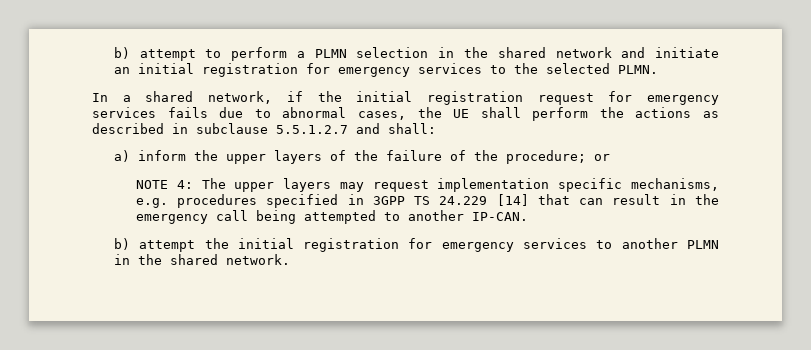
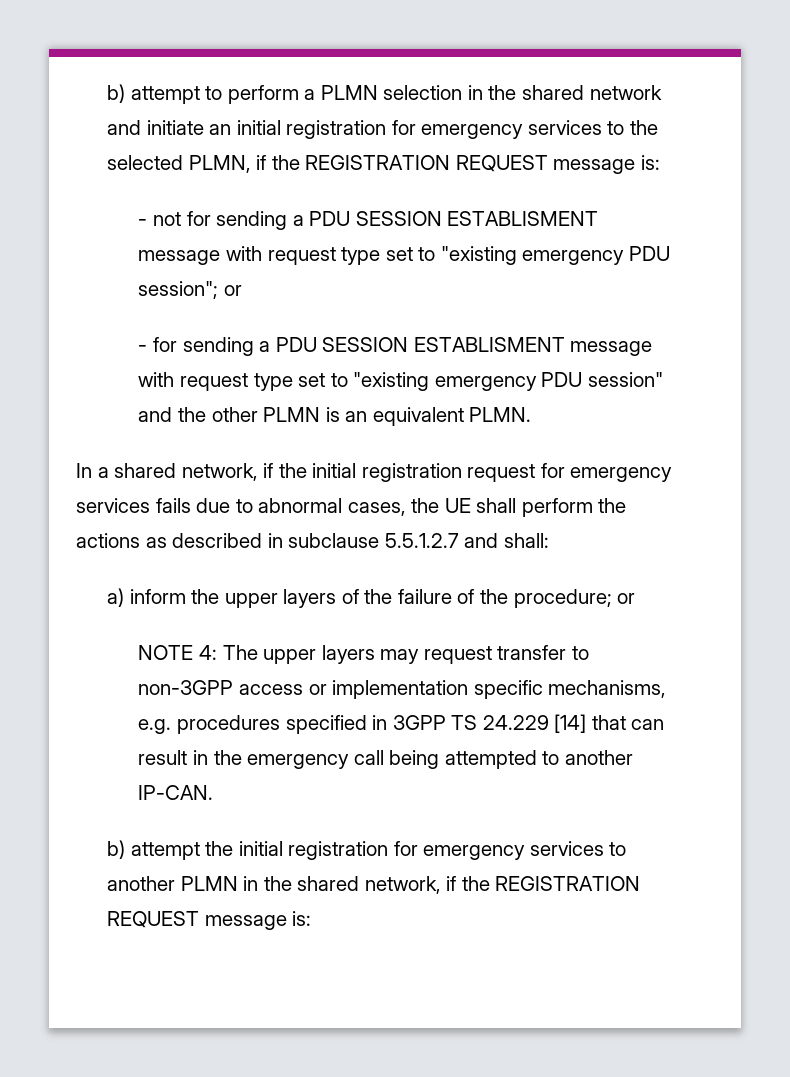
(610, 68) none -> [188,155,660,174] [138,211,599,230] [138,246,670,265] [138,281,242,299] [138,337,653,356] [138,372,663,391] [138,407,464,426] PLMN, if the REGISTRATION REQUEST message is: // - not for sending a PDU SESSION ESTABLISMENT message with request type set to "existing emergency PDU session"; or // - for sending a PDU SESSION ESTABLISMENT message with request type set to "existing emergency PDU session" and the other PLMN is an equivalent
(429, 186) none -> [497,645,589,660] [138,680,327,695] transfer to non-3GPP access or
[225,254,290,265] network. -> [364,876,641,894] [107,911,312,930] network, if the REGISTRATION REQUEST message is:

